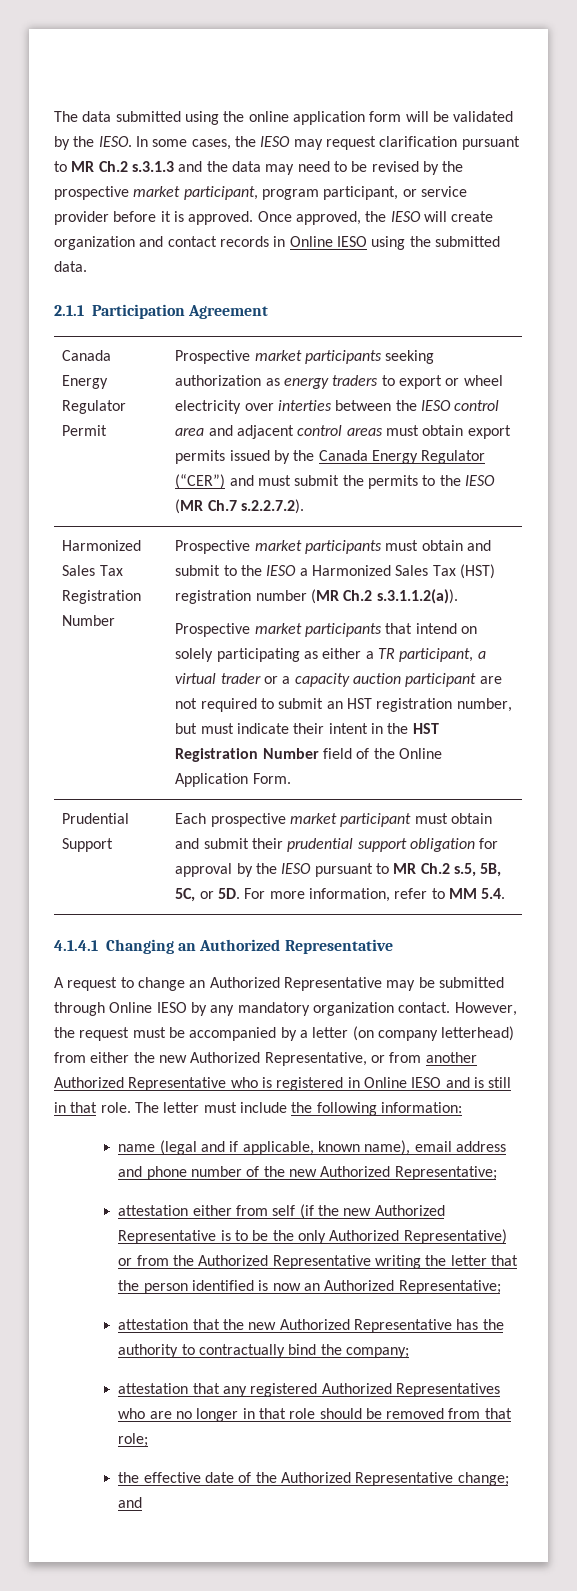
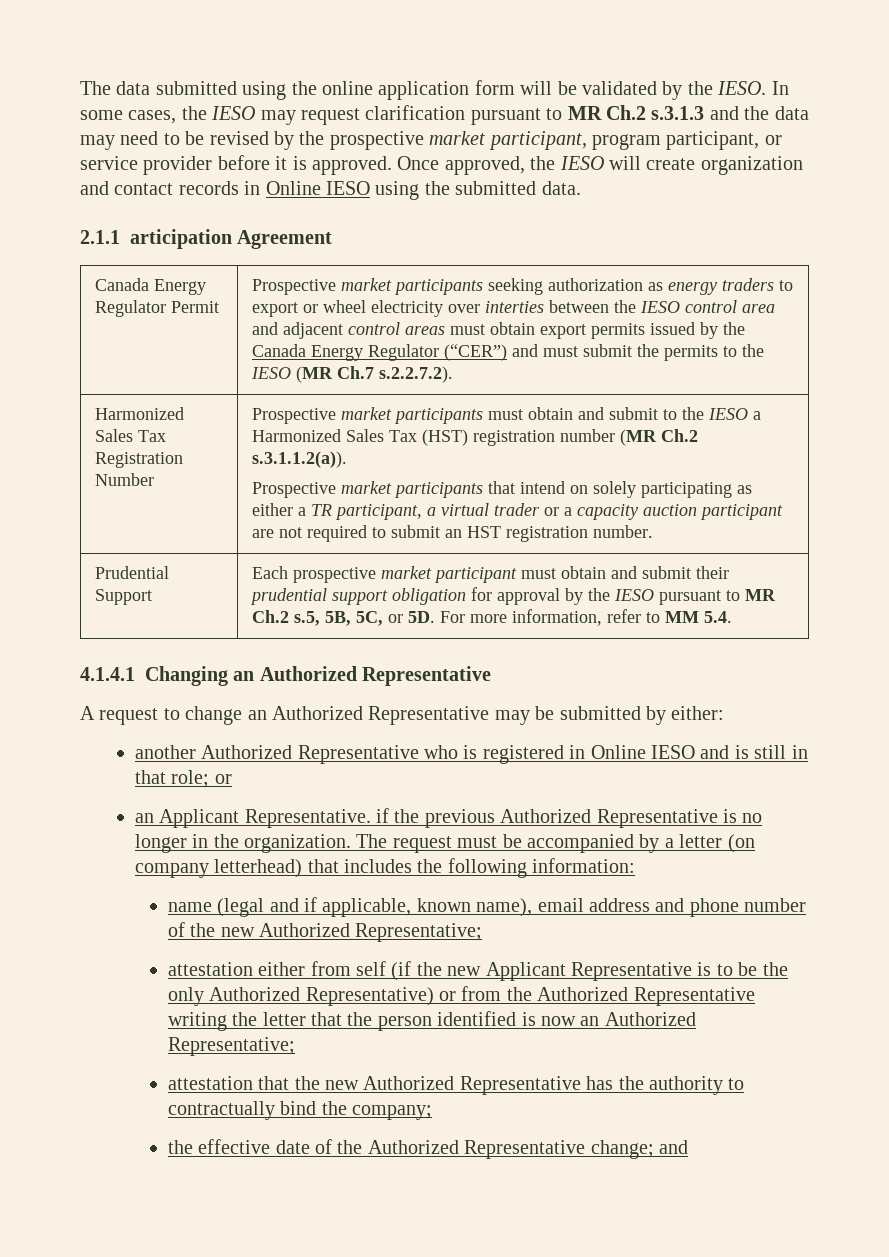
[92,304,185,319] Participation -> [130,229,232,249] articipation
[456,698,512,712] [175,723,439,734] [175,748,443,762] [175,773,291,787] number, but must indicate their intent in the HST Registration Number field of the Online Application Form. -> [593,525,654,538] number.
[54,1002,517,1016] [54,1026,515,1041] [54,1052,422,1066] through Online IESO by any mandatory organization contact. However, the request must be accompanied by a letter (on company letterhead) from either the new Authorized Representative, or from -> [645,706,725,725] by either: //
[100,1102,287,1113] role. The letter must include -> [171,770,232,788] [134,808,763,828] [134,834,755,853] [134,859,413,878] role; or // an Applicant Representative. if the previous Authorized Representative is no longer in the organization. The request must be accompanied by a letter (on company letterhead) that includes
[374,1205,445,1216] Authorized -> [485,962,566,981] Applicant
[118,1383,500,1397] [118,1408,512,1422] [118,1433,149,1447] // attestation that any registered Authorized Representatives who are no longer in that role should be removed from that role; -> (432, 1112) none

